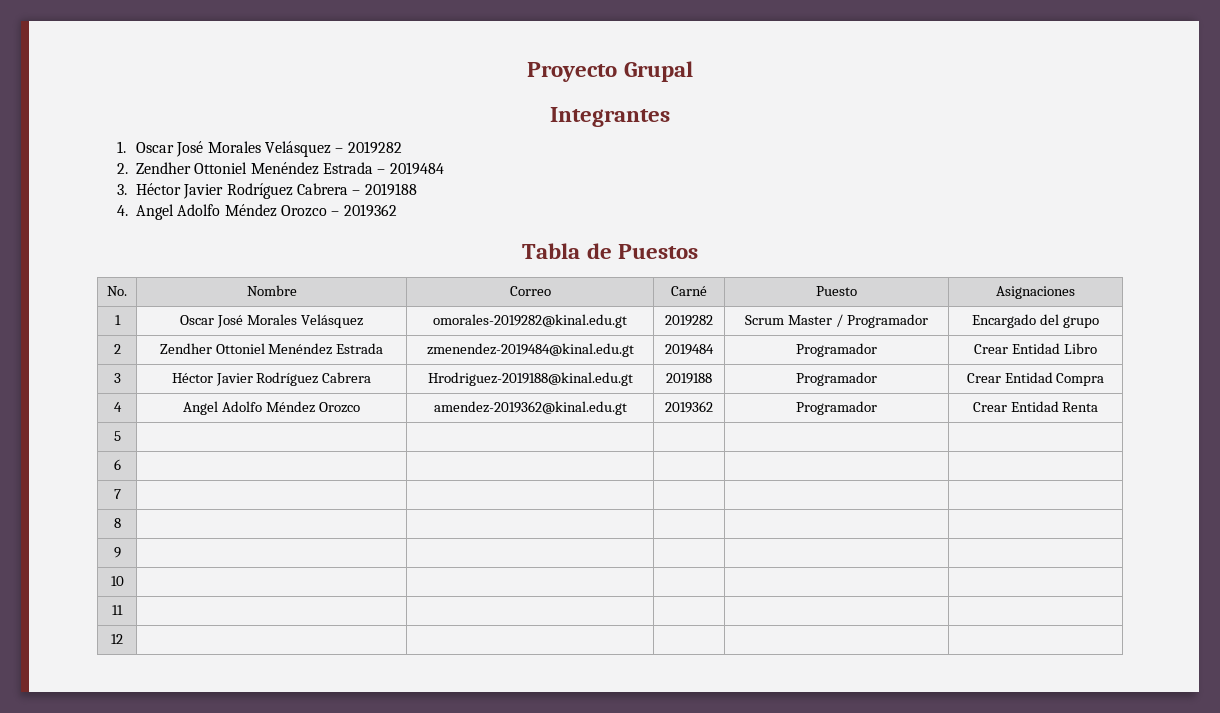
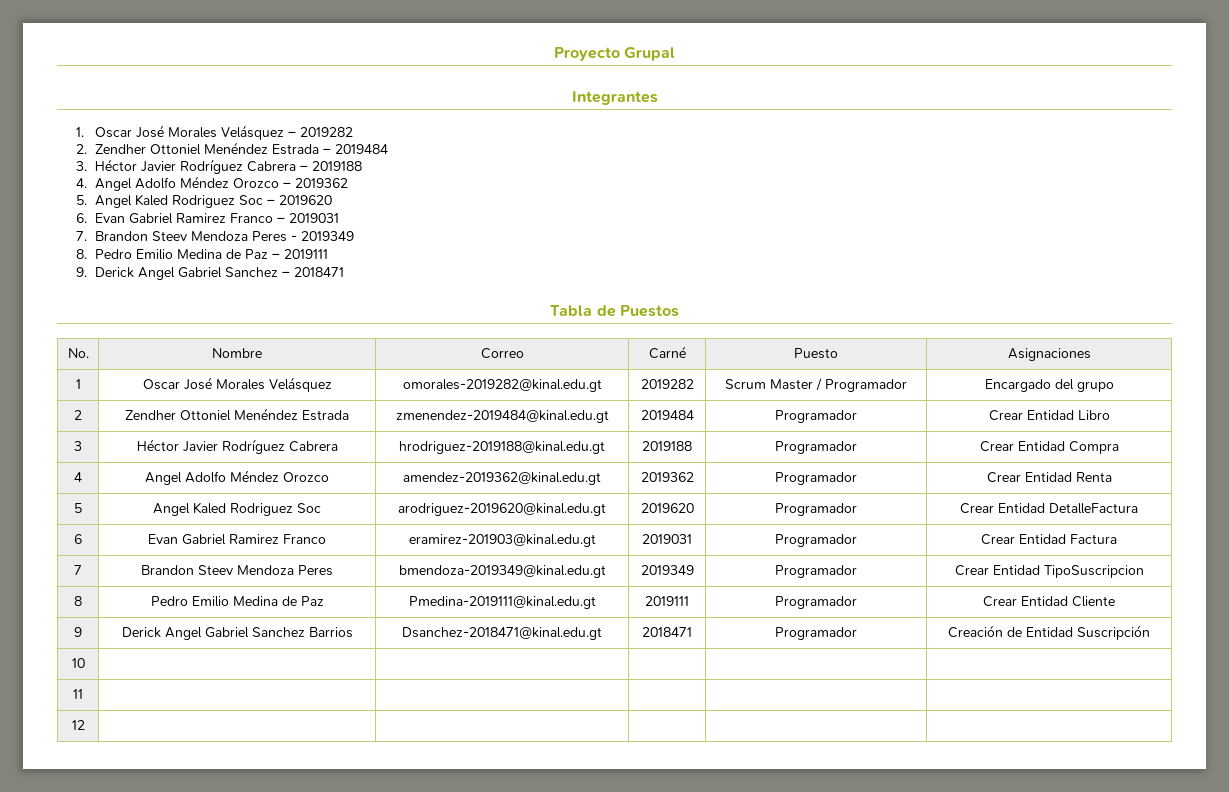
(397, 210) none -> [76,194,333,208] [76,213,340,224] [76,231,355,242] [76,249,329,260] [76,267,345,280] // 5. Angel Kaled Rodriguez Soc – 2019620 // 6. Evan Gabriel Ramirez Franco – 2019031 // 7. Brandon Steev Mendoza Peres - 2019349 // 8. Pedro Emilio Medina de Paz – 2019111 // 9. Derick Angel Gabriel Sanchez – 2018471
[427,372,633,386] Hrodriguez-2019188@kinal.edu.gt -> [399,441,605,454] hrodriguez-2019188@kinal.edu.gt
[113,459,121,470] [113,489,121,499] [113,518,121,528] [113,547,121,558] | | | | // 6 | | | | | // 7 | | | | | // 8 | | | | | // 9 | | | | | -> [153,502,321,516] [398,503,606,516] [640,503,694,513] [775,503,857,516] [960,503,1138,514] [74,534,82,544] [148,534,326,545] [408,534,596,547] [642,534,692,544] [775,534,857,547] [981,534,1117,545] [74,565,82,575] [141,565,333,576] [398,565,606,578] [640,565,694,575] [775,565,857,578] [954,565,1144,578] [74,596,82,606] [150,596,324,607] [408,596,596,609] [645,596,689,606] [775,596,857,609] [983,596,1115,607] [74,627,82,637] [121,627,353,640] [402,627,602,640] [642,627,692,637] [775,627,857,640] [948,625,1150,640] Angel Kaled Rodriguez Soc | arodriguez-2019620@kinal.edu.gt | 2019620 | Programador | Crear Entidad DetalleFactura // 6 | Evan Gabriel Ramirez Franco | eramirez-201903@kinal.edu.gt | 2019031 | Programador | Crear Entidad Factura // 7 | Brandon Steev Mendoza Peres | bmendoza-2019349@kinal.edu.gt | 2019349 | Programador | Crear Entidad TipoSuscripcion // 8 | Pedro Emilio Medina de Paz | Pmedina-2019111@kinal.edu.gt | 2019111 | Programador | Crear Entidad Cliente // 9 | Derick Angel Gabriel Sanchez Barrios | Dsanchez-2018471@kinal.edu.gt | 2018471 | Programador | Creación de Entidad Suscripción

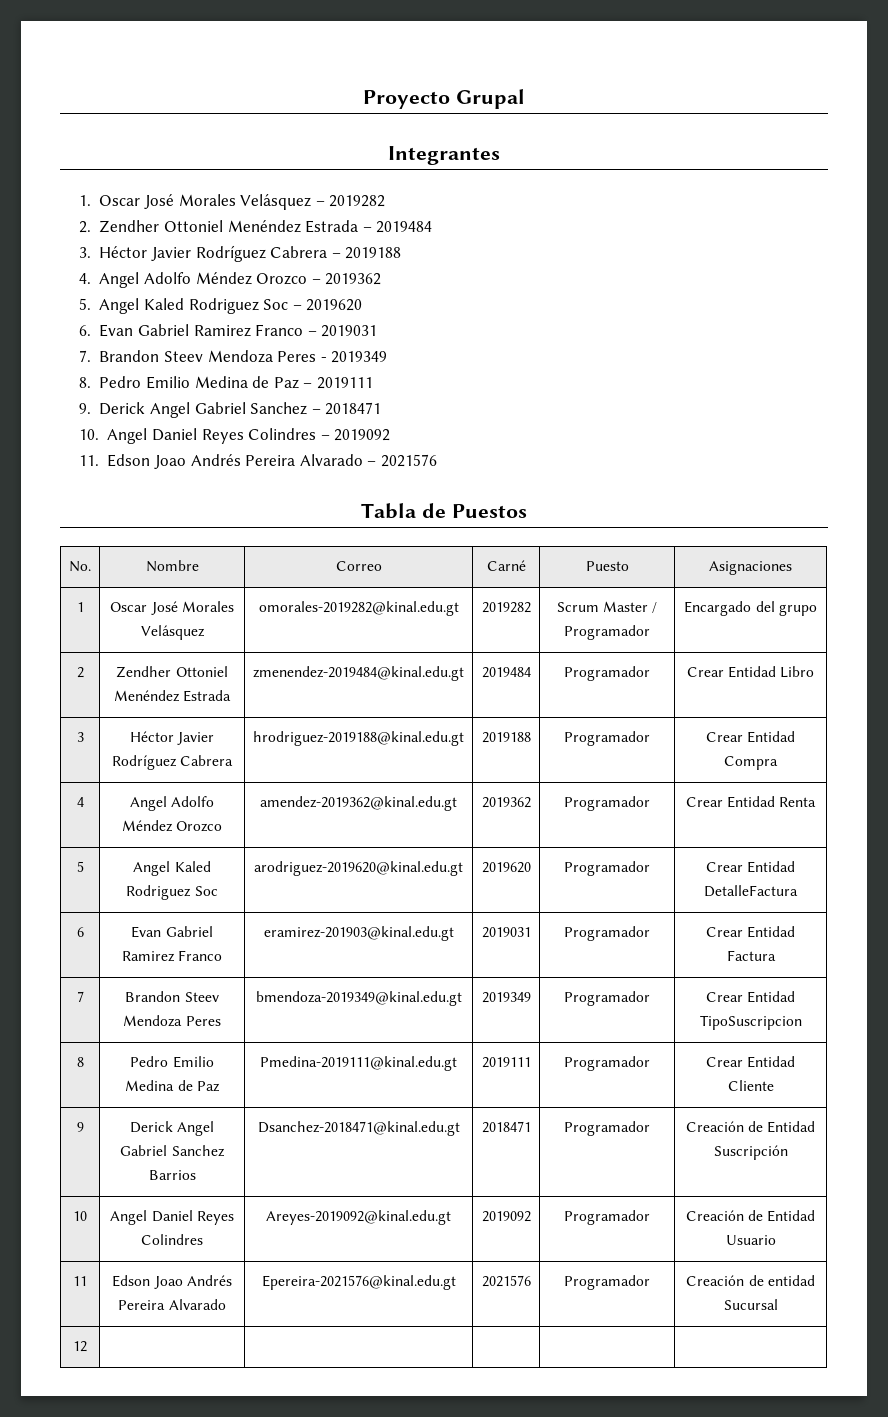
(345, 272) none -> [78,428,391,444] [78,454,437,469] // 10. Angel Daniel Reyes Colindres – 2019092 // 11. Edson Joao Andrés Pereira Alvarado – 2021576
[73,689,83,699] | | | | // 11 | | | | | -> [110,1210,234,1225] [141,1234,203,1245] [266,1210,451,1225] [481,1211,531,1222] [564,1210,650,1225] [685,1210,816,1222] [725,1235,776,1245] [73,1276,87,1286] [112,1275,232,1289] [118,1299,226,1310] [261,1275,456,1290] [481,1275,531,1287] [564,1275,650,1290] [686,1275,815,1286] [723,1299,778,1310] Angel Daniel Reyes Colindres | Areyes-2019092@kinal.edu.gt | 2019092 | Programador | Creación de Entidad Usuario // 11 | Edson Joao Andrés Pereira Alvarado | Epereira-2021576@kinal.edu.gt | 2021576 | Programador | Creación de entidad Sucursal

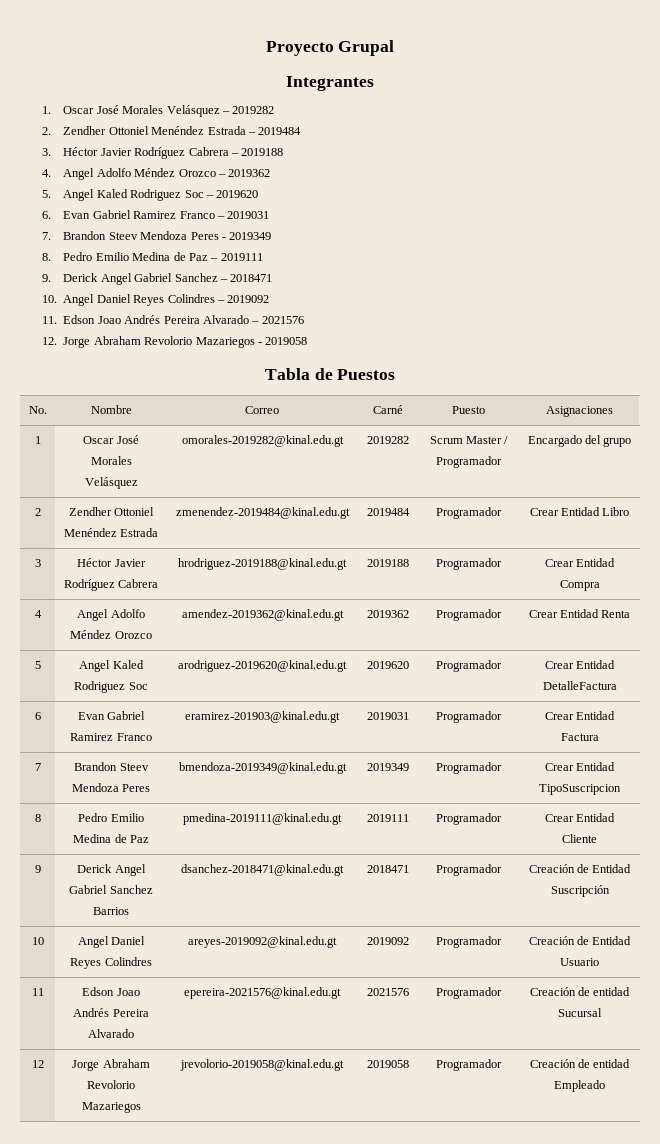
(437, 460) none -> [41,336,308,348] // 12. Jorge Abraham Revolorio Mazariegos - 2019058
[260,1056,457,1071] Pmedina-2019111@kinal.edu.gt -> [183,813,342,825] pmedina-2019111@kinal.edu.gt
[257,1121,460,1136] Dsanchez-2018471@kinal.edu.gt -> [181,864,344,876] dsanchez-2018471@kinal.edu.gt
[266,1210,451,1225] Areyes-2019092@kinal.edu.gt -> [188,936,337,948] areyes-2019092@kinal.edu.gt
[261,1275,456,1290] Epereira-2021576@kinal.edu.gt -> [184,987,341,999] epereira-2021576@kinal.edu.gt
(87, 1346) | | | | -> [72,1059,150,1071] [87,1080,135,1089] [81,1102,141,1113] [180,1059,344,1071] [366,1060,409,1068] [436,1059,502,1071] [529,1059,631,1068] [554,1080,605,1092] Jorge Abraham Revolorio Mazariegos | jrevolorio-2019058@kinal.edu.gt | 2019058 | Programador | Creación de entidad Empleado

